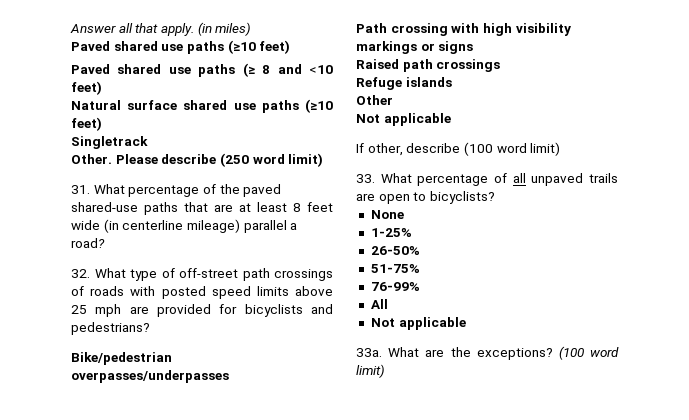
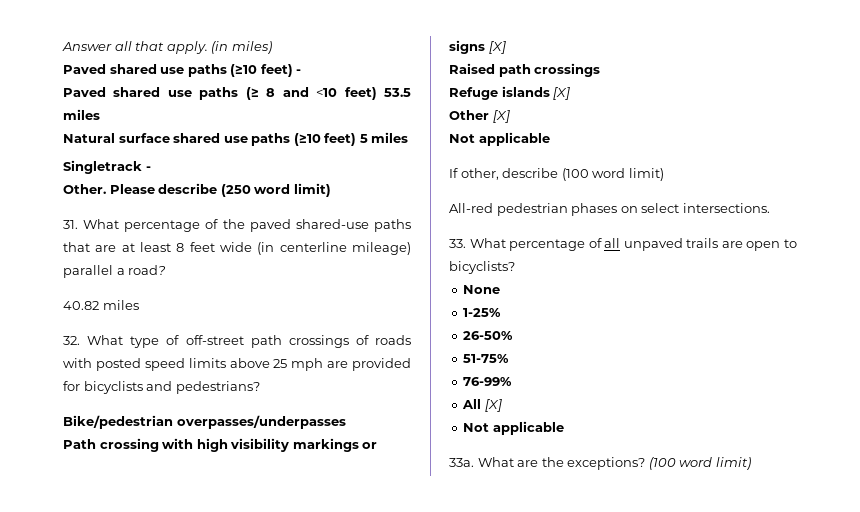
(291, 47) none -> [296,69,302,74] -
(102, 88) none -> [384,88,412,97] [63,109,100,120] 53.5 miles
(102, 124) none -> [359,132,409,143] 5 miles
(148, 142) none -> [145,166,151,171] -
(105, 243) none -> [63,300,139,310] // 40.82 miles
(474, 47) none -> [488,41,506,54] [X]
(452, 82) none -> [553,87,571,100] [X]
(393, 100) none -> [492,110,510,123] [X]
(561, 149) none -> [449,203,770,216] // All-red pedestrian phases on select intersections.
(388, 304) none -> [484,399,502,412] [X]

